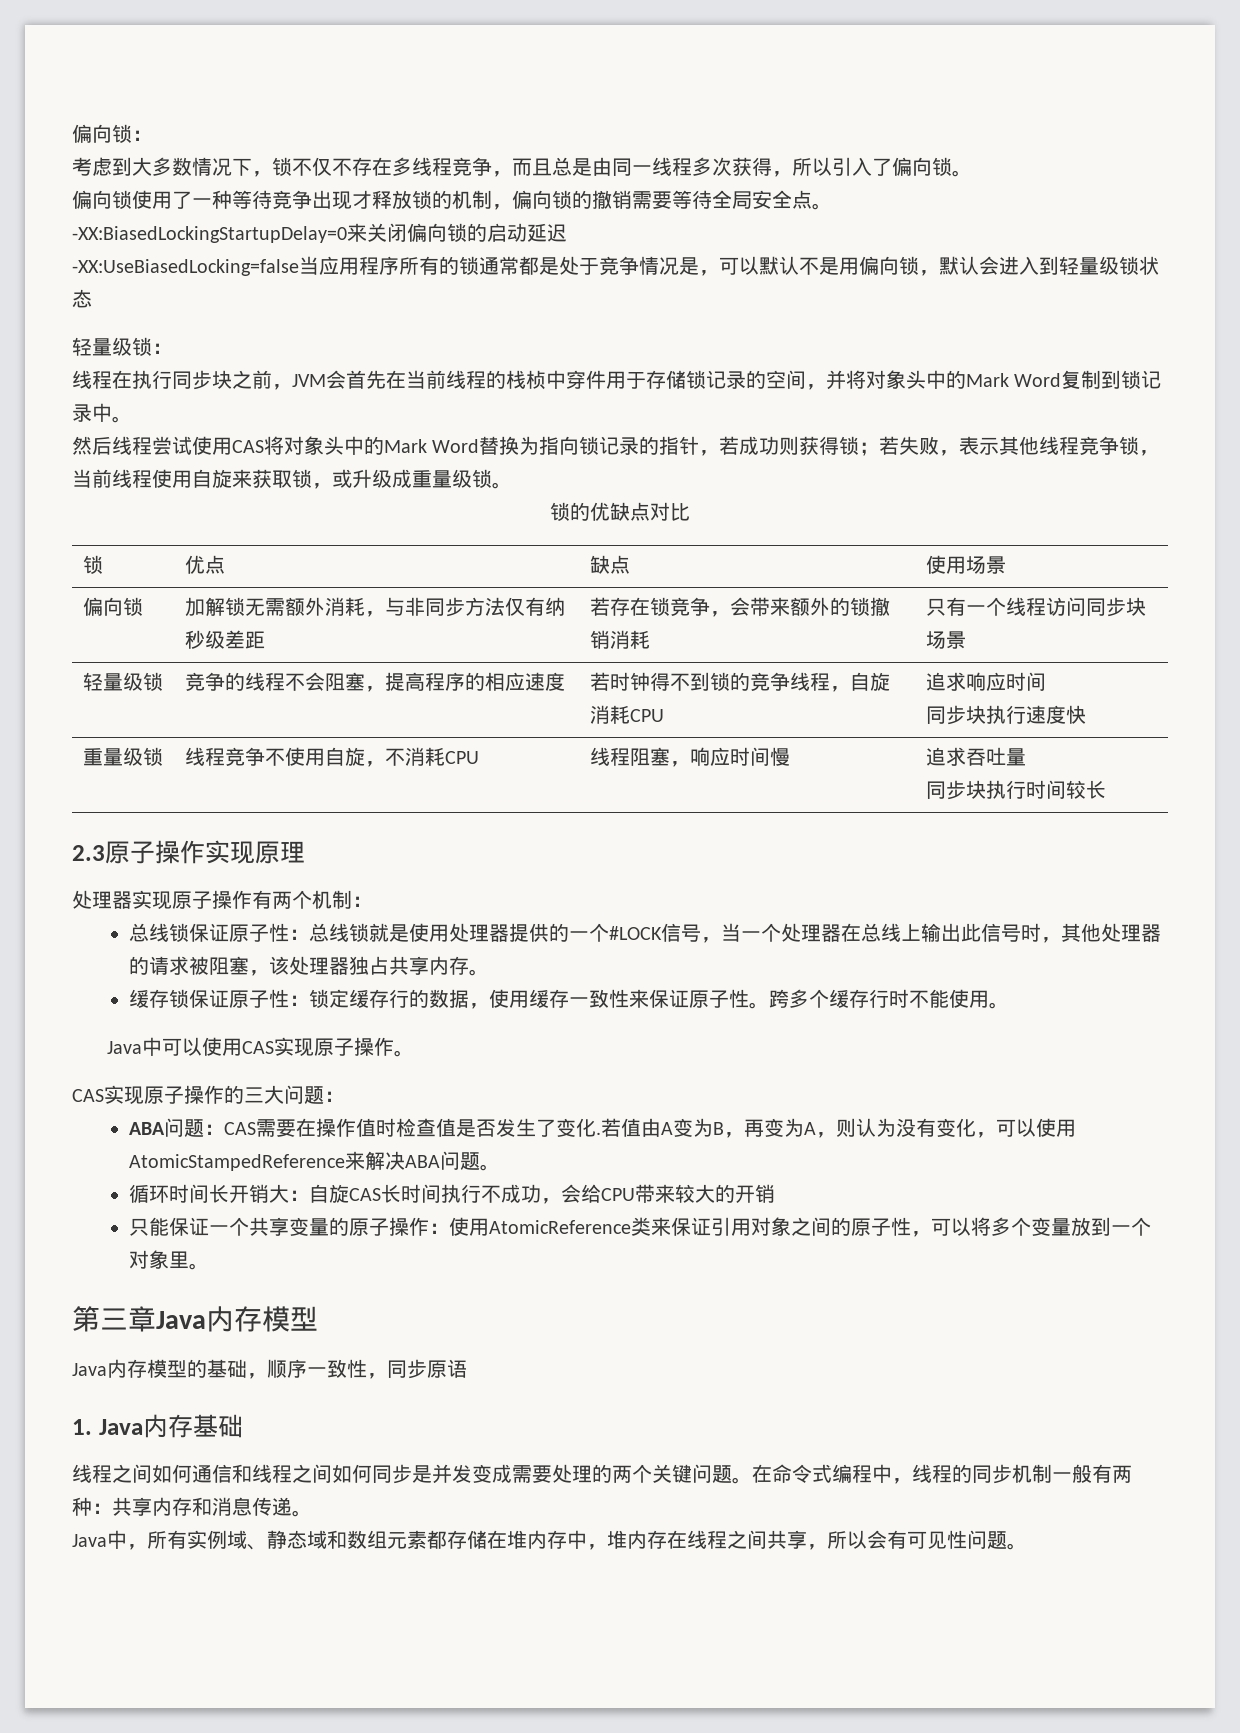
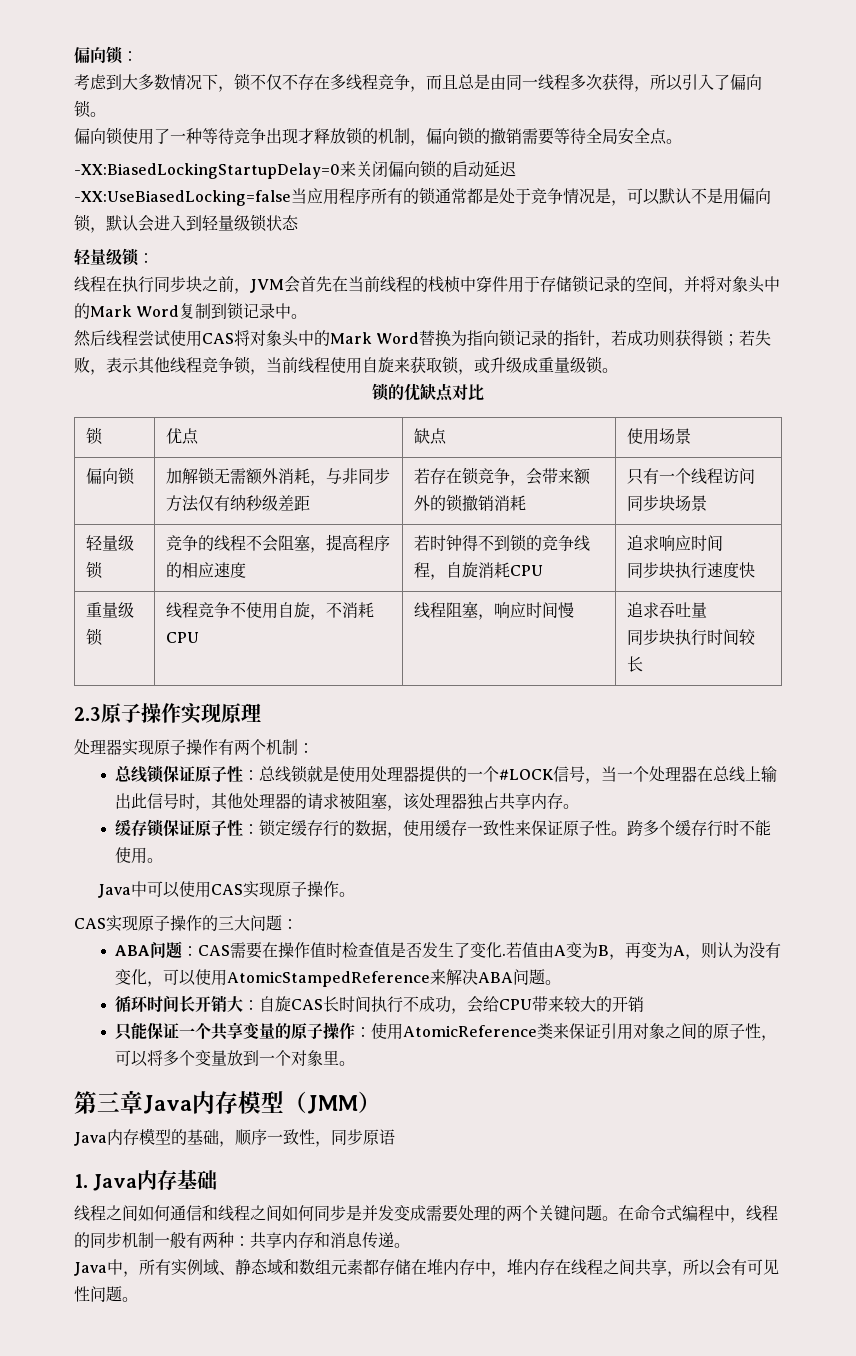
(318, 1318) none -> [284,1091,381,1114] （JMM）

